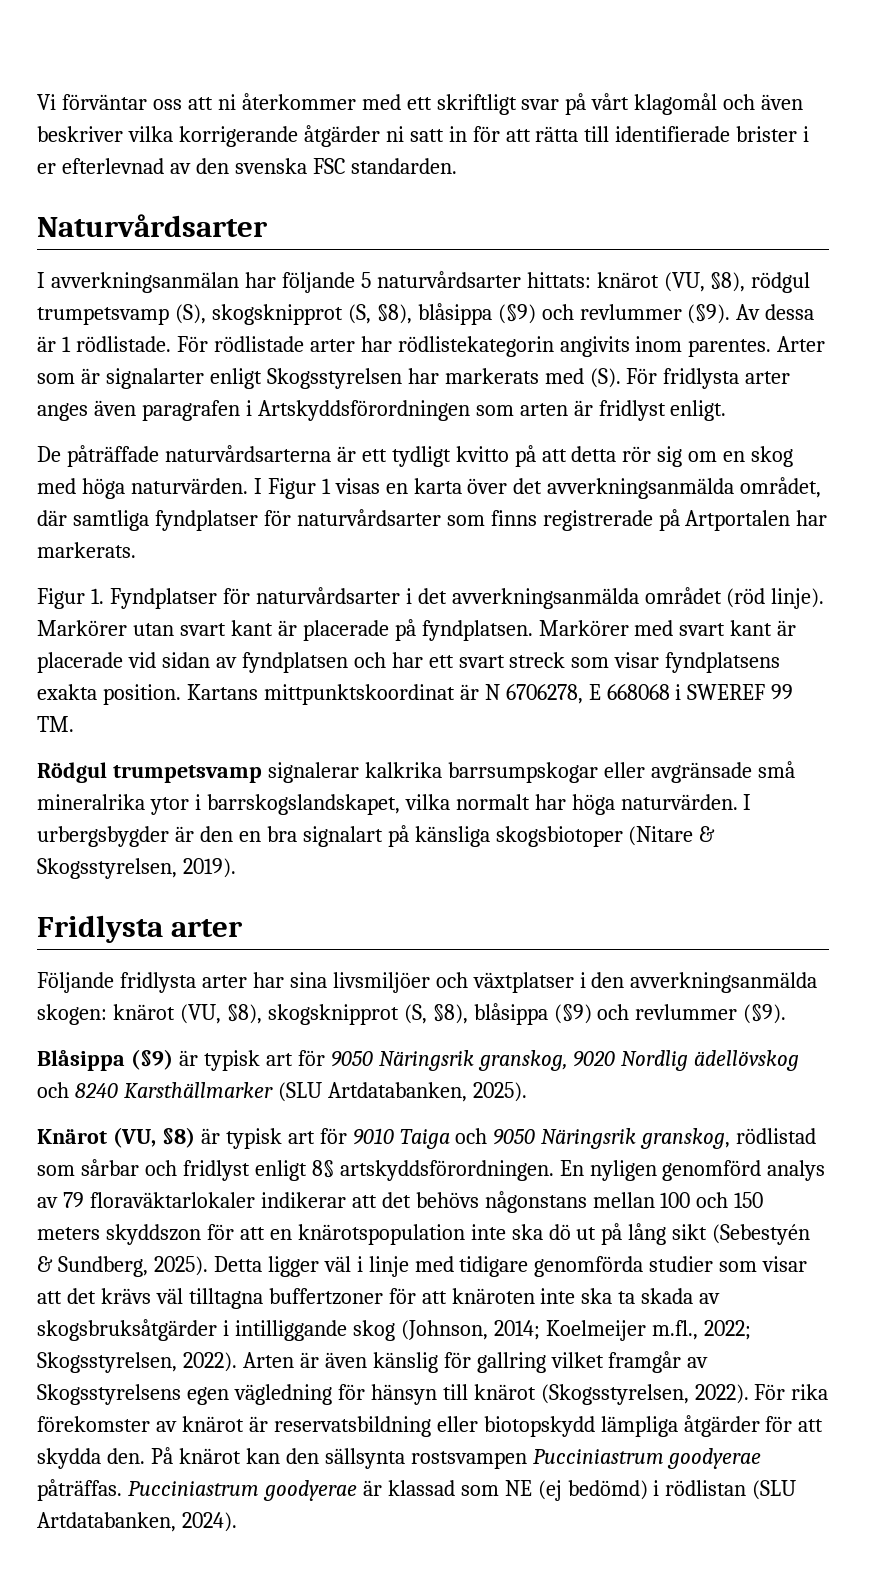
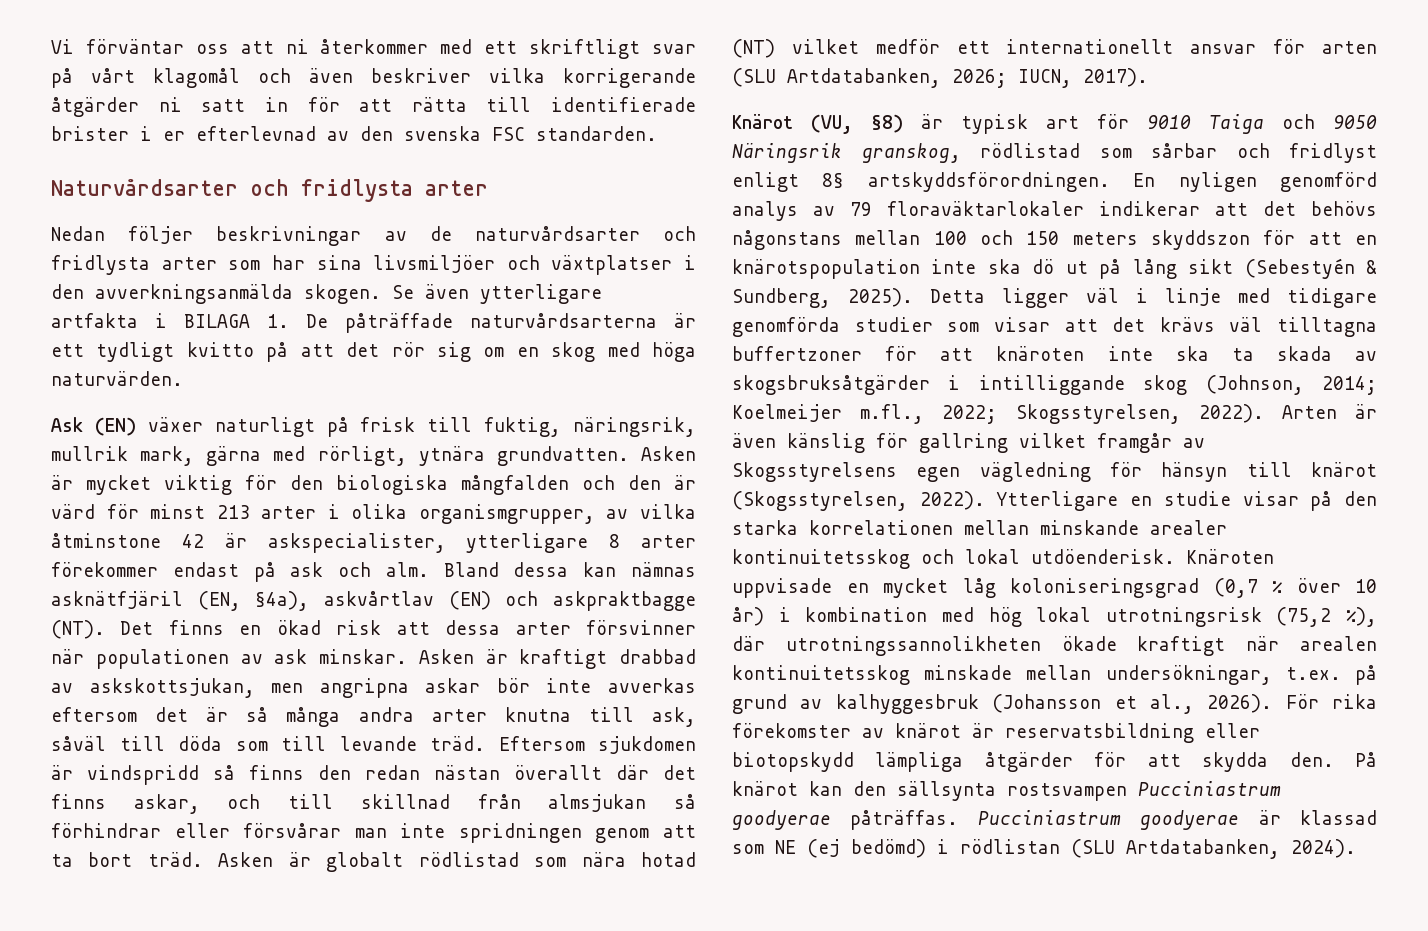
[37,271,811,293] [37,303,815,325] [37,336,826,357] [37,368,791,389] [37,400,727,421] // I avverkningsanmälan har följande 5 naturvårdsarter hittats: knärot (VU, §8), rödgul trumpetsvamp (S), skogsknipprot (S, §8), blåsippa (§9) och revlummer (§9). Av dessa är 1 rödlistade. För rödlistade arter har rödlistekategorin angivits inom parentes. Arter som är signalarter enligt Skogsstyrelsen har markerats med (S). För fridlysta arter anges även paragrafen i Artskyddsförordningen som arten är fridlyst enligt. // -> [250,179,488,202] [51,226,696,246] [51,255,696,275] [51,284,602,304] [51,313,289,328] och fridlysta arter // Nedan följer beskrivningar av de naturvårdsarter och fridlysta arter som har sina livsmiljöer och växtplatser i den avverkningsanmälda skogen. Se även ytterligare artfakta i BILAGA 1.
[571,446,617,462] detta -> [346,342,380,357] det
[253,477,822,499] [37,509,828,531] [37,542,136,558] [37,587,825,609] [37,619,797,641] [37,652,781,673] [37,684,794,705] [37,716,74,732] [37,761,795,783] [37,794,752,815] [37,825,716,847] [37,858,236,879] [37,915,244,943] [37,972,818,993] [37,1003,787,1025] [37,1049,800,1071] [37,1082,527,1102] I Figur 1 visas en karta över det avverkningsanmälda området, där samtliga fyndplatser för naturvårdsarter som finns registrerade på Artportalen har markerats. // Figur 1. Fyndplatser för naturvårdsarter i det avverkningsanmälda området (röd linje). Markörer utan svart kant är placerade på fyndplatsen. Markörer med svart kant är placerade vid sidan av fyndplatsen och har ett svart streck som visar fyndplatsens exakta position. Kartans mittpunktskoordinat är N 6706278, E 668068 i SWEREF 99 TM. // Rödgul trumpetsvamp signalerar kalkrika barrsumpskogar eller avgränsade små mineralrika ytor i barrskogslandskapet, vilka normalt har höga naturvärden. I urbergsbygder är den en bra signalart på känsliga skogsbiotoper (Nitare & Skogsstyrelsen, 2019). // Fridlysta arter // Följande fridlysta arter har sina livsmiljöer och växtplatser i den avverkningsanmälda skogen: knärot (VU, §8), skogsknipprot (S, §8), blåsippa (§9) och revlummer (§9). // Blåsippa (§9) är typisk art för 9050 Näringsrik granskog, 9020 Nordlig ädellövskog och 8240 Karsthällmarker (SLU Artdatabanken, 2025). -> [51,417,696,437] [51,446,696,466] [51,475,696,495] [51,504,696,524] [51,533,696,553] [51,562,696,582] [51,591,696,611] [51,620,697,639] [51,649,696,669] [51,678,696,698] [51,707,696,727] [51,736,696,754] [51,765,696,785] [51,794,696,814] [51,823,696,843] [51,852,697,872] [732,39,1377,58] [732,68,1148,88] // Ask (EN) växer naturligt på frisk till fuktig, näringsrik, mullrik mark, gärna med rörligt, ytnära grundvatten. Asken är mycket viktig för den biologiska mångfalden och den är värd för minst 213 arter i olika organismgrupper, av vilka åtminstone 42 är askspecialister, ytterligare 8 arter förekommer endast på ask och alm. Bland dessa kan nämnas asknätfjäril (EN, §4a), askvårtlav (EN) och askpraktbagge (NT). Det finns en ökad risk att dessa arter försvinner när populationen av ask minskar. Asken är kraftigt drabbad av askskottsjukan, men angripna askar bör inte avverkas eftersom det är så många andra arter knutna till ask, såväl till döda som till levande träd. Eftersom sjukdomen är vindspridd så finns den redan nästan överallt där det finns askar, och till skillnad från almsjukan så förhindrar eller försvårar man inte spridningen genom att ta bort träd. Asken är globalt rödlistad som nära hotad (NT) vilket medför ett internationellt ansvar för arten (SLU Artdatabanken, 2026; IUCN, 2017).
(749, 1394) none -> [996,491,1377,511] [732,520,1227,535] [732,549,1274,569] [732,578,1377,598] [732,607,1377,627] [732,636,1377,656] [732,665,1377,685] [732,694,1273,714] Ytterligare en studie visar på den starka korrelationen mellan minskande arealer kontinuitetsskog och lokal utdöenderisk. Knäroten uppvisade en mycket låg koloniseringsgrad (0,7 % över 10 år) i kombination med hög lokal utrotningsrisk (75,2 %), där utrotningssannolikheten ökade kraftigt när arealen kontinuitetsskog minskade mellan undersökningar, t.ex. på grund av kalhyggesbruk (Johansson et al., 2026).

